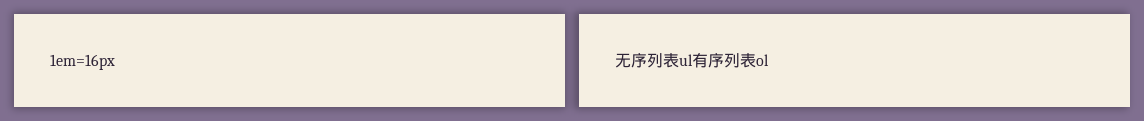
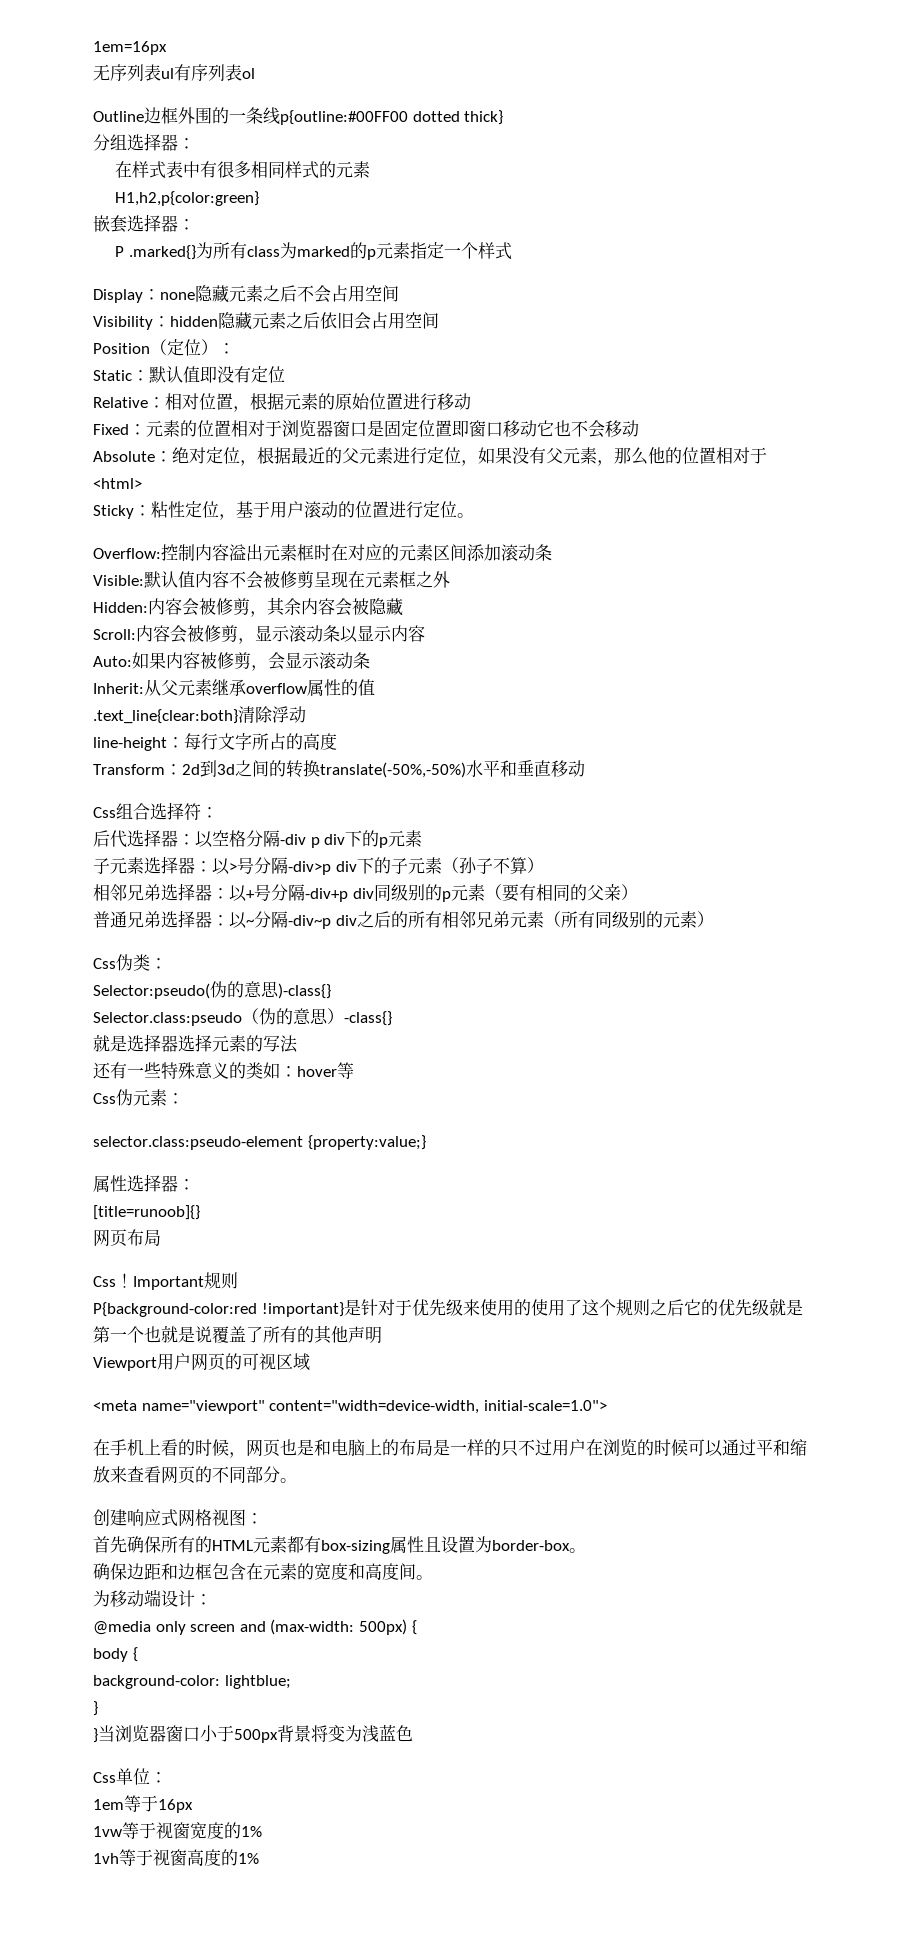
(769, 60) none -> [93,107,504,125] [93,133,195,151] [115,161,371,179] [115,191,260,206] [93,214,195,233] [115,242,513,260] [93,285,399,303] [93,312,439,330] [93,339,235,356] [93,366,285,383] [93,393,471,412] [93,420,639,438] [93,447,767,466] [93,478,142,489] [93,501,474,520] [93,544,552,561] [93,571,450,589] [93,597,403,617] [93,625,425,644] [93,652,370,671] [93,679,375,696] [93,706,306,724] [93,733,337,751] [93,760,585,778] [93,802,218,820] [93,829,423,848] [93,856,544,875] [93,883,638,902] [93,910,714,929] [93,954,167,971] [93,981,331,999] [93,1008,392,1026] [93,1034,298,1053] [93,1062,354,1080] [93,1089,184,1106] [93,1135,426,1150] [93,1174,195,1192] [93,1205,200,1220] [93,1229,161,1247] [93,1272,238,1290] [93,1298,803,1317] [93,1325,382,1344] [93,1353,310,1371] [93,1400,607,1414] [93,1439,807,1458] [93,1466,297,1484] [93,1509,263,1527] [93,1536,586,1554] [93,1563,433,1580] [93,1589,212,1607] [93,1619,417,1635] [93,1647,138,1662] [93,1675,291,1689] [93,1701,98,1716] [93,1724,413,1743] [93,1768,167,1785] [93,1795,193,1813] [93,1822,262,1839] [93,1849,259,1866] // Outline边框外围的一条线p{outline:#00FF00 dotted thick} // 分组选择器： // 在样式表中有很多相同样式的元素 // H1,h2,p{color:green} // 嵌套选择器： // P .marked{}为所有class为marked的p元素指定一个样式 // Display：none隐藏元素之后不会占用空间 // Visibility：hidden隐藏元素之后依旧会占用空间 // Position（定位）： // Static：默认值即没有定位 // Relative：相对位置，根据元素的原始位置进行移动 // Fixed：元素的位置相对于浏览器窗口是固定位置即窗口移动它也不会移动 // Absolute：绝对定位，根据最近的父元素进行定位，如果没有父元素，那么他的位置相对于<html> // Sticky：粘性定位，基于用户滚动的位置进行定位。 // Overflow:控制内容溢出元素框时在对应的元素区间添加滚动条 // Visible:默认值内容不会被修剪呈现在元素框之外 // Hidden:内容会被修剪，其余内容会被隐藏 // Scroll:内容会被修剪，显示滚动条以显示内容 // Auto:如果内容被修剪，会显示滚动条 // Inherit:从父元素继承overflow属性的值 // .text_line{clear:both}清除浮动 // line-height：每行文字所占的高度 // Transform：2d到3d之间的转换translate(-50%,-50%)水平和垂直移动 // Css组合选择符： // 后代选择器：以空格分隔-div p div下的p元素 // 子元素选择器：以>号分隔-div>p div下的子元素（孙子不算） // 相邻兄弟选择器：以+号分隔-div+p div同级别的p元素（要有相同的父亲） // 普通兄弟选择器：以~分隔-div~p div之后的所有相邻兄弟元素（所有同级别的元素） // Css伪类： // Selector:pseudo(伪的意思)-class{} // Selector.class:pseudo（伪的意思）-class{} // 就是选择器选择元素的写法 // 还有一些特殊意义的类如：hover等 // Css伪元素： // selector.class:pseudo-element {property:value;} // 属性选择器： // [title=runoob]{} // 网页布局 // Css！Important规则 // P{background-color:red !important}是针对于优先级来使用的使用了这个规则之后它的优先级就是第一个也就是说覆盖了所有的其他声明 // Viewport用户网页的可视区域 // <meta name="viewport" content="width=device-width, initial-scale=1.0"> // 在手机上看的时候，网页也是和电脑上的布局是一样的只不过用户在浏览的时候可以通过平和缩放来查看网页的不同部分。 // 创建响应式网格视图： // 首先确保所有的HTML元素都有box-sizing属性且设置为border-box。 // 确保边距和边框包含在元素的宽度和高度间。 // 为移动端设计： // @media only screen and (max-width: 500px) { // body { // background-color: lightblue; // } // }当浏览器窗口小于500px背景将变为浅蓝色 // Css单位： // 1em等于16px // 1vw等于视窗宽度的1% // 1vh等于视窗高度的1%

